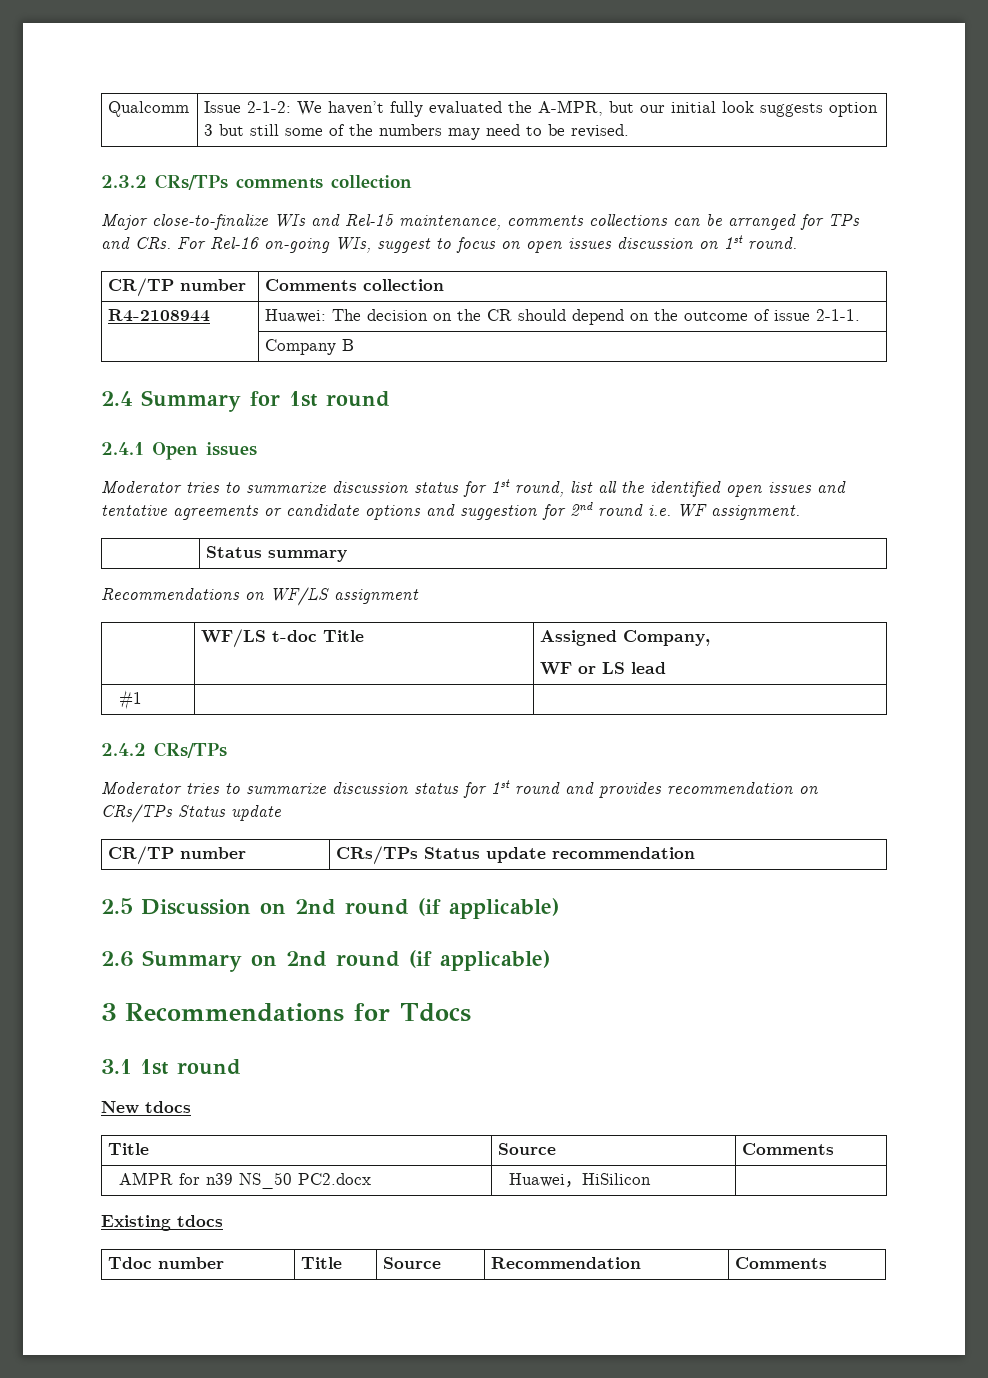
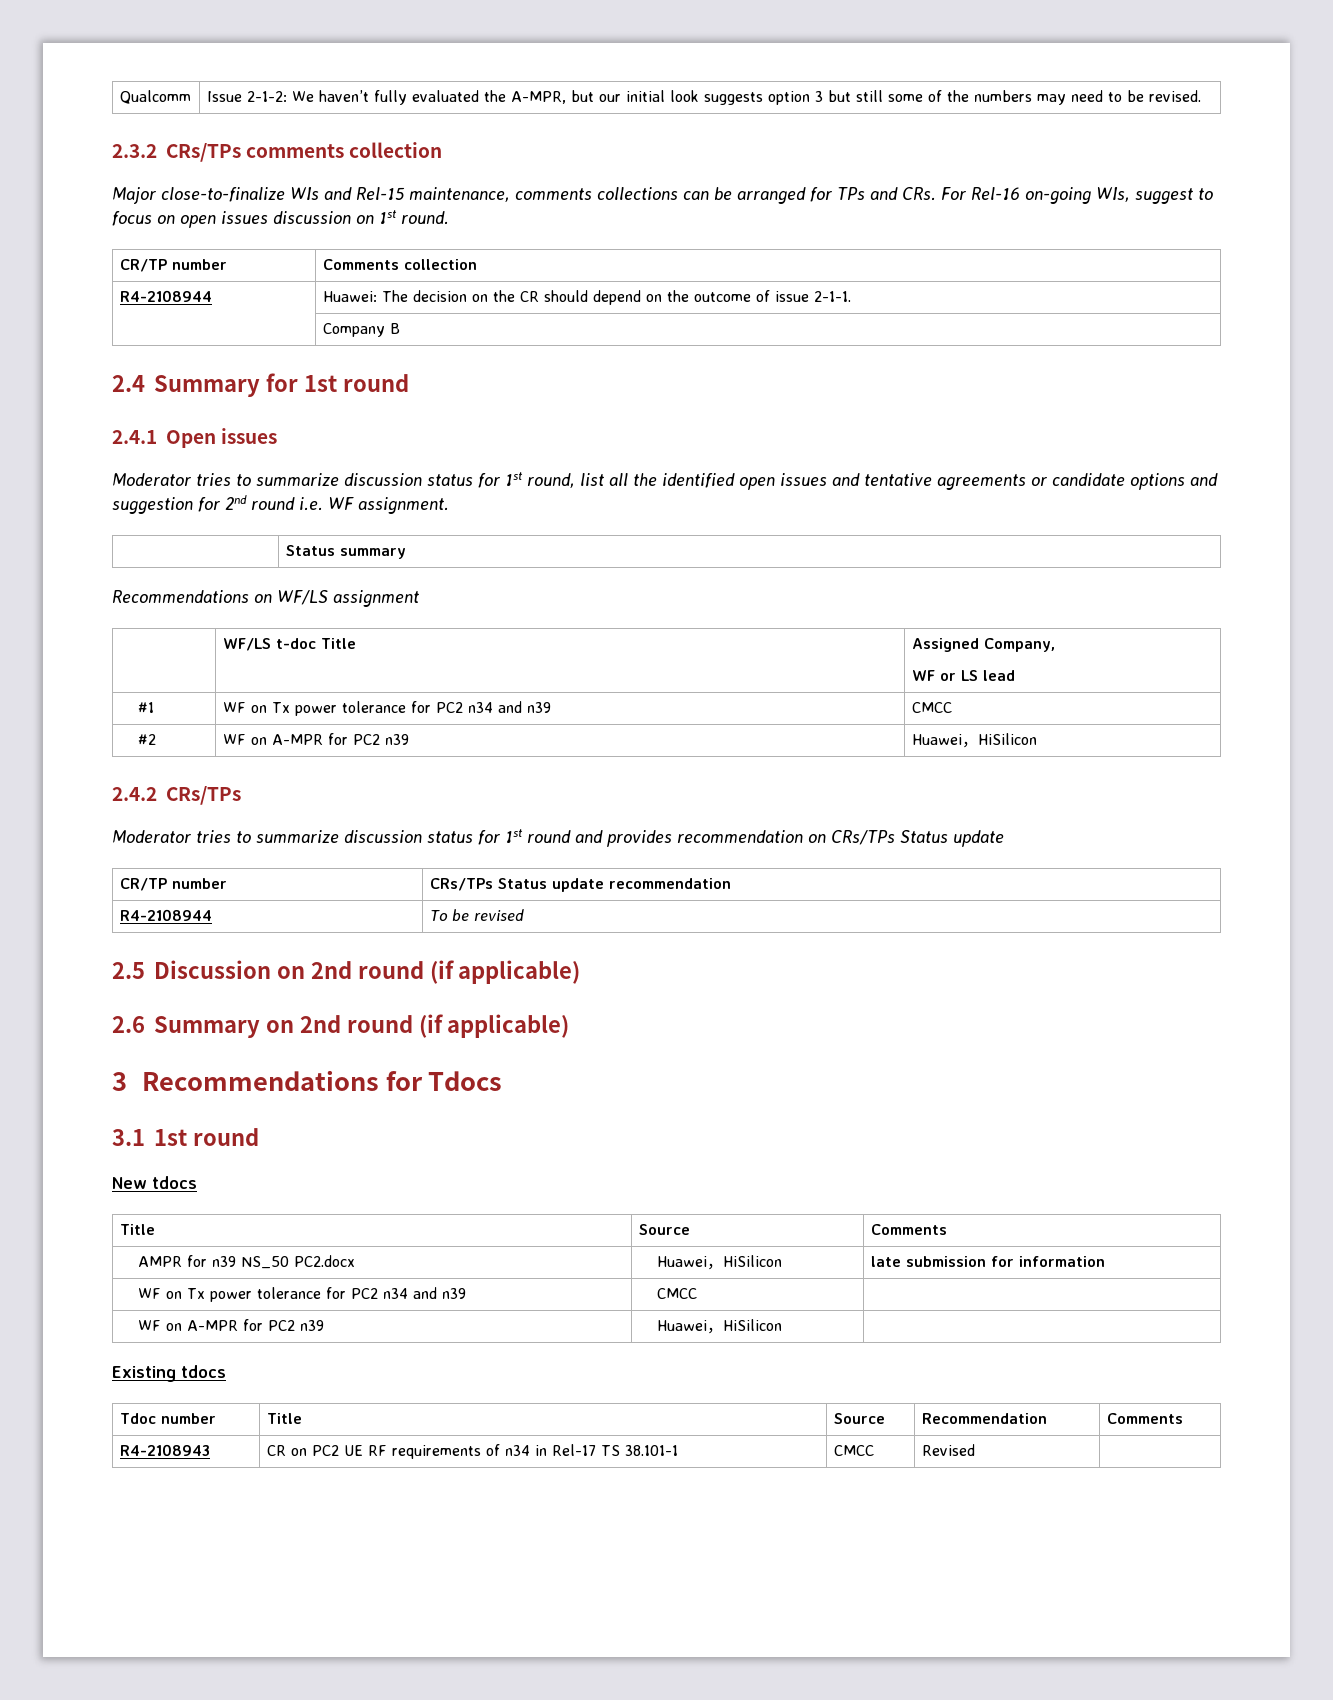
(143, 700) | -> [222,701,551,716] [911,702,952,713] [137,734,156,745] [222,733,409,745] [911,733,1037,748] WF on Tx power tolerance for PC2 n34 and n39 | CMCC // #2 | WF on A-MPR for PC2 n39 | Huawei，HiSilicon
(696, 853) none -> [119,909,212,921] [429,909,524,921] // R4-2108944 | To be revised
(652, 1179) none -> [870,1256,1105,1267] [137,1287,466,1302] [656,1288,697,1299] [137,1319,324,1331] [656,1319,782,1334] | late submission for information // WF on Tx power tolerance for PC2 n34 and n39 | CMCC | // WF on A-MPR for PC2 n39 | Huawei，HiSilicon
(828, 1263) none -> [119,1444,210,1456] [266,1444,678,1459] [833,1445,874,1456] [921,1444,975,1456] // R4-2108943 | CR on PC2 UE RF requirements of n34 in Rel-17 TS 38.101-1 | CMCC | Revised |

